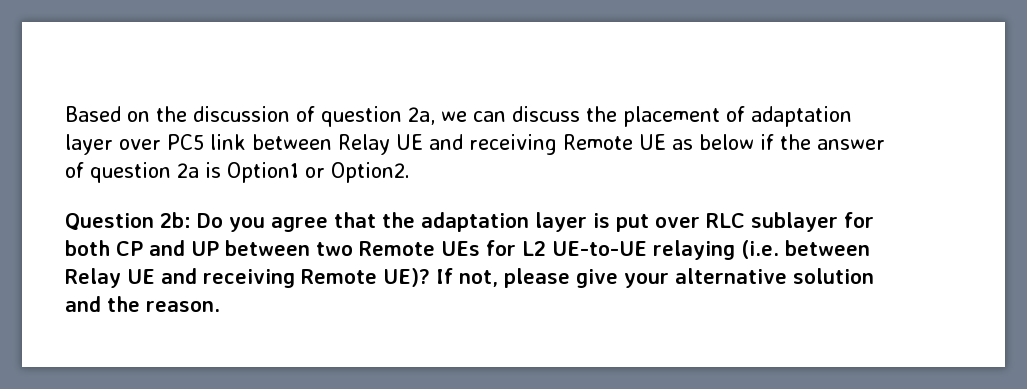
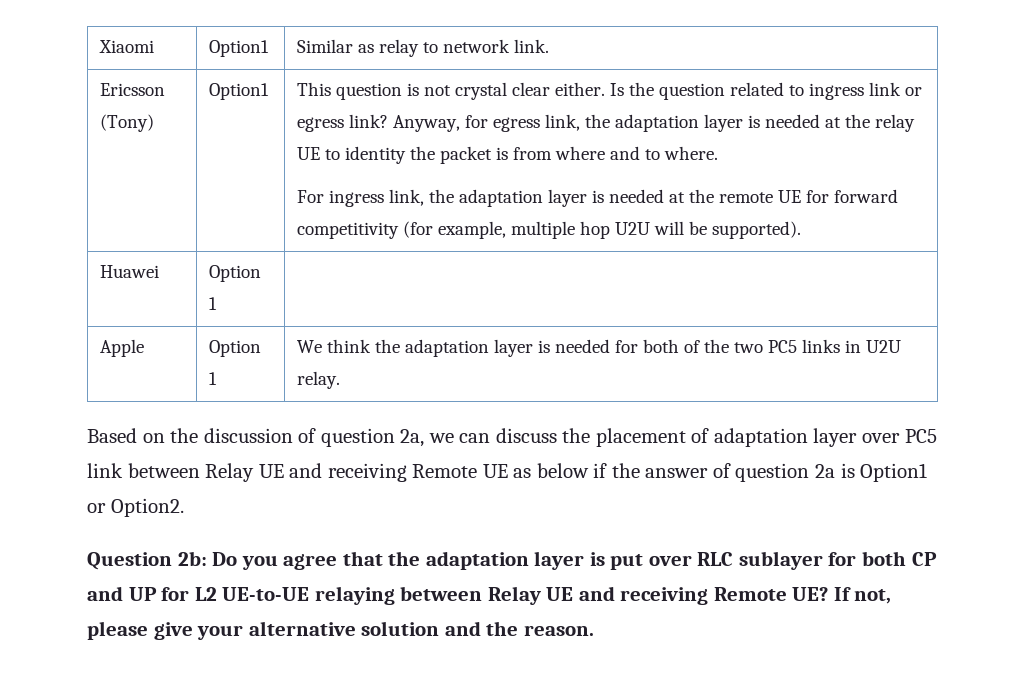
(65, 114) none -> [99,40,155,53] [209,40,270,57] [297,39,550,57] [100,83,166,96] [100,114,155,132] [209,83,270,100] [297,82,923,100] [297,114,916,132] [297,146,719,164] [297,189,899,207] [297,221,802,239] [100,265,160,278] [209,265,262,282] [209,297,218,310] [100,339,145,357] [209,340,262,357] [209,372,218,385] [297,339,902,357] [297,371,341,389] Xiaomi | Option1 | Similar as relay to network link. // Ericsson (Tony) | Option1 | This question is not crystal clear either. Is the question related to ingress link or egress link? Anyway, for egress link, the adaptation layer is needed at the relay UE to identity the packet is from where and to where. // For ingress link, the adaptation layer is needed at the remote UE for forward competitivity (for example, multiple hop U2U will be supported). // Huawei | Option 1 | // Apple | Option 1 | We think the adaptation layer is needed for both of the two PC5 links in U2U relay. //
[225,240,480,256] between two Remote UEs -> (157, 594) none
[741,240,870,259] [65,268,430,288] (i.e. between Relay UE and receiving Remote UE)? -> [400,586,829,605] between Relay UE and receiving Remote UE?

